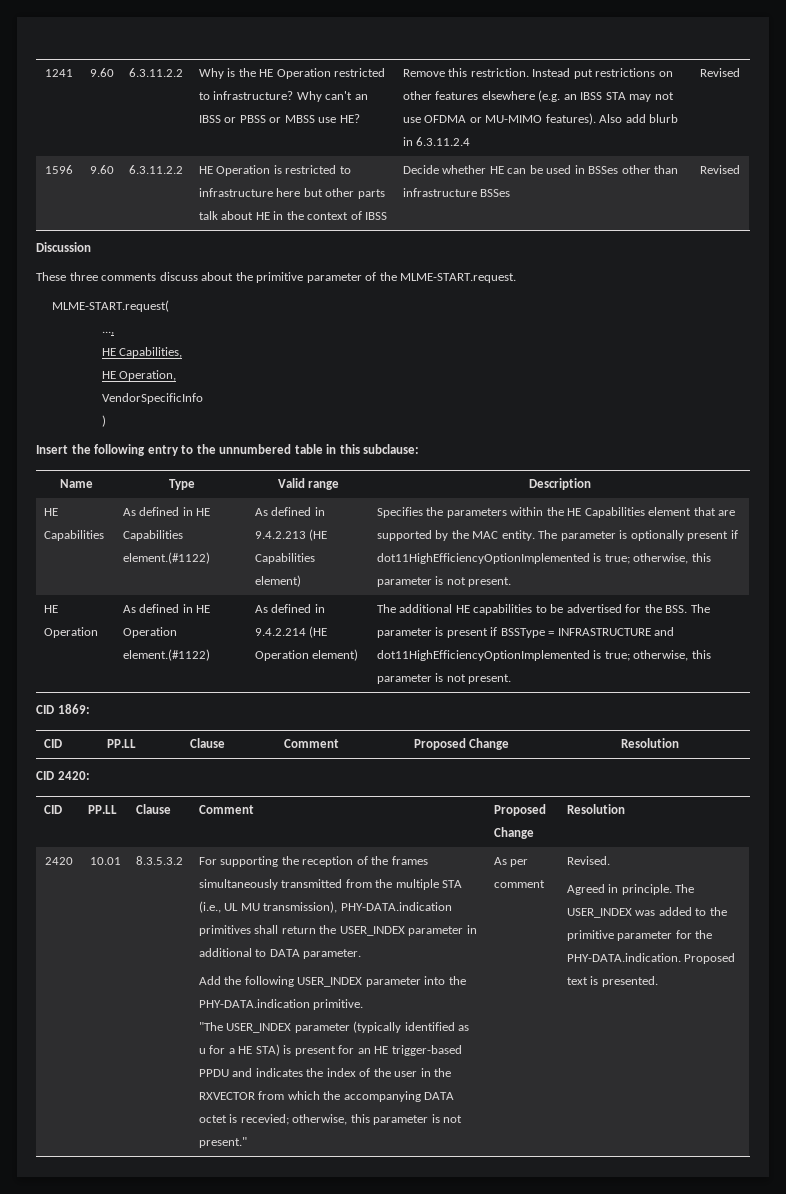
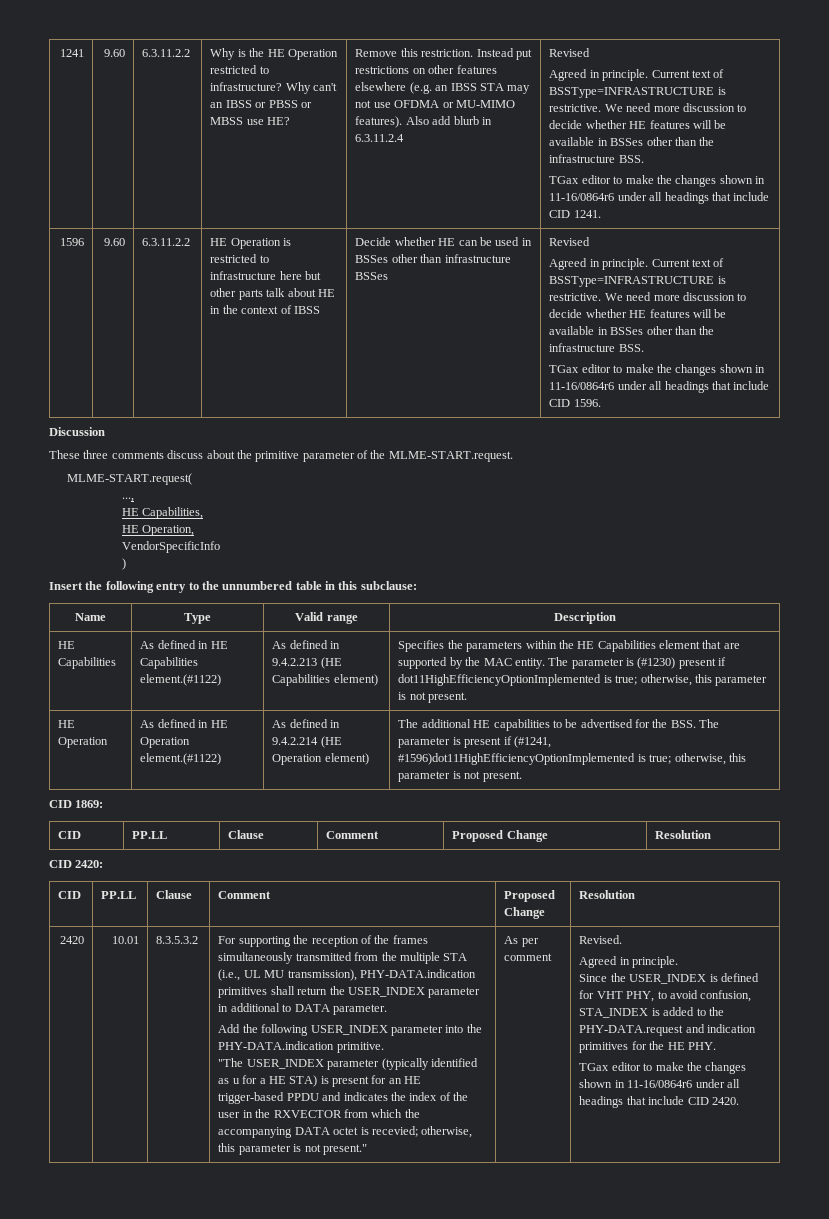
(740, 72) none -> [549,69,725,81] [549,87,726,98] [549,103,747,112] [549,120,727,129] [549,137,715,146] [549,154,644,163] [549,175,766,187] [549,192,770,204] [549,210,601,218] // Agreed in principle. Current text of BSSType=INFRASTRUCTURE is restrictive. We need more discussion to decide whether HE features will be available in BSSes other than the infrastructure BSS. // TGax editor to make the changes shown in 11-16/0864r6 under all headings that include CID 1241.
(740, 169) none -> [549,258,725,270] [549,276,726,287] [549,292,747,301] [549,309,727,318] [549,326,715,335] [549,343,644,352] [549,364,766,376] [549,381,770,393] [549,399,601,407] // Agreed in principle. Current text of BSSType=INFRASTRUCTURE is restrictive. We need more discussion to decide whether HE features will be available in BSSes other than the infrastructure BSS. // TGax editor to make the changes shown in 11-16/0864r6 under all headings that include CID 1596.
[630,530,684,541] optionally -> [637,657,676,669] (#1230)
[500,627,675,638] [376,650,590,661] BSSType = INFRASTRUCTURE and dot11HighEfficiencyOptionImplemented -> [513,736,551,748] [398,753,636,765] (#1241, #1596)dot11HighEfficiencyOptionImplemented
[675,884,695,893] [566,907,727,918] [566,930,713,941] [566,953,736,964] [566,976,658,987] The USER_INDEX was added to the primitive parameter for the PHY-DATA.indication. Proposed text is presented. -> [579,973,759,984] [579,990,752,1002] [579,1007,724,1018] [579,1024,757,1036] [579,1041,716,1053] [579,1062,747,1074] [579,1079,740,1088] [579,1096,739,1108] // Since the USER_INDEX is defined for VHT PHY, to avoid confusion, STA_INDEX is added to the PHY-DATA.request and indication primitives for the HE PHY. // TGax editor to make the changes shown in 11-16/0864r6 under all headings that include CID 2420.

